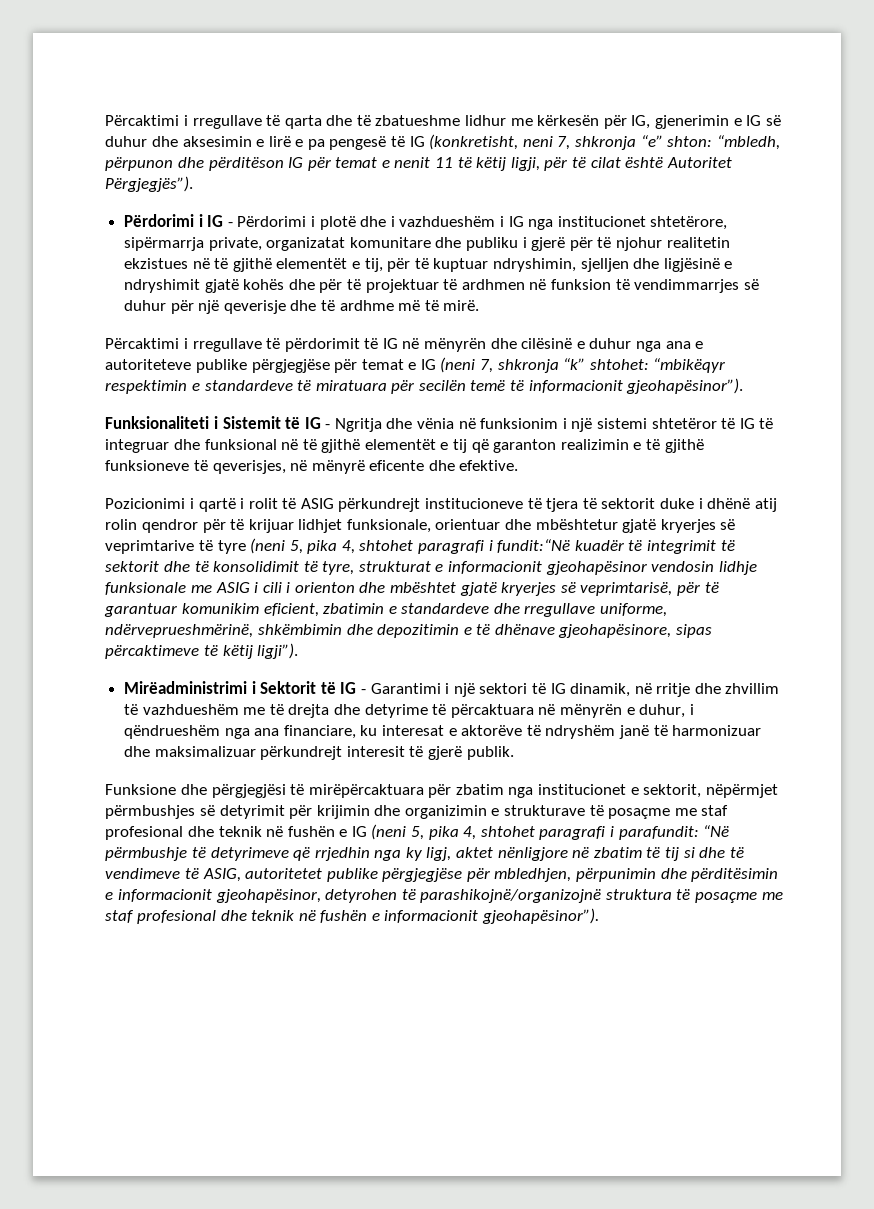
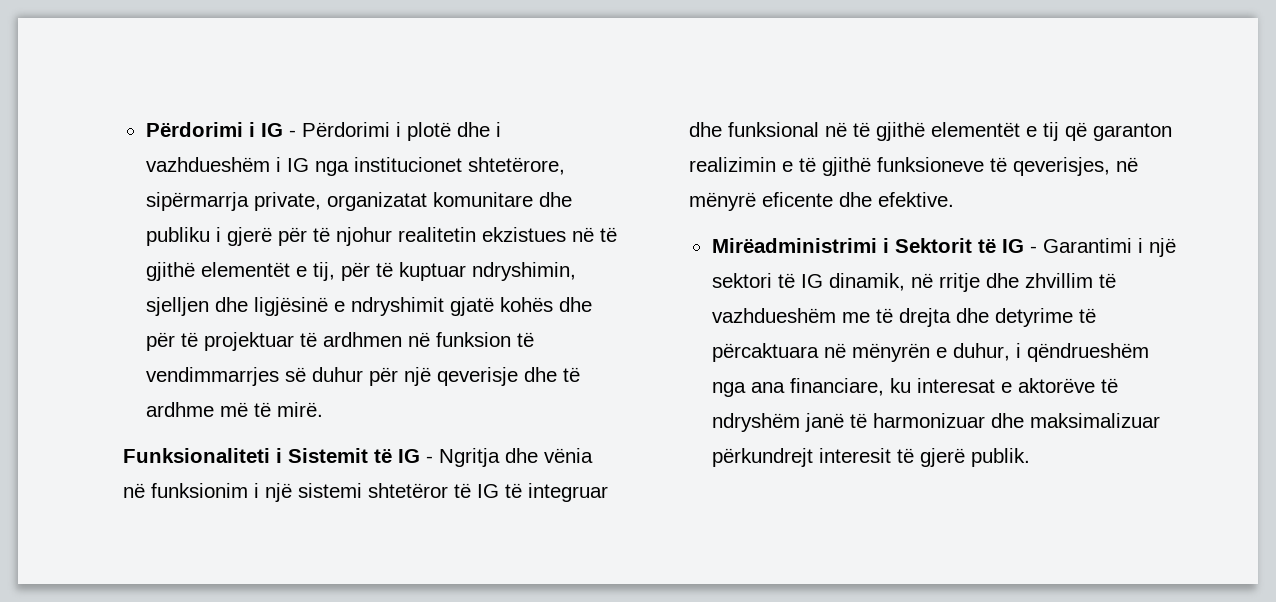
[105,115,781,129] [105,134,780,150] [105,157,732,171] [105,176,194,192] Përcaktimi i rregullave të qarta dhe të zbatueshme lidhur me kërkesën për IG, gjenerimin e IG së duhur dhe aksesimin e lirë e pa pengesë të IG (konkretisht, neni 7, shkronja “e” shton: “mbledh, përpunon dhe përditëson IG për temat e nenit 11 të këtij ligji, për të cilat është Autoritet Përgjegjës”). // -> (145, 129) none
[105,338,704,352] [105,357,726,373] [105,378,744,394] // Përcaktimi i rregullave të përdorimit të IG në mënyrën dhe cilësinë e duhur nga ana e autoriteteve publike përgjegjëse për temat e IG (neni 7, shkronja “k” shtohet: “mbikëqyr respektimin e standardeve të miratuara për secilën temë të informacionit gjeohapësinor”). -> (323, 409) none
[105,498,777,512] [105,519,736,533] [105,538,735,554] [105,561,757,575] [105,582,719,596] [104,603,668,617] [105,624,713,638] [105,643,299,659] // Pozicionimi i qartë i rolit të ASIG përkundrejt institucioneve të tjera të sektorit duke i dhënë atij rolin qendror për të krijuar lidhjet funksionale, orientuar dhe mbështetur gjatë kryerjes së veprimtarive të tyre (neni 5, pika 4, shtohet paragrafi i fundit:“Në kuadër të integrimit të sektorit dhe të konsolidimit të tyre, strukturat e informacionit gjeohapësinor vendosin lidhje funksionale me ASIG i cili i orienton dhe mbështet gjatë kryerjes së veprimtarisë, për të garantuar komunikim eficient, zbatimin e standardeve dhe rregullave uniforme, ndërveprueshmërinë, shkëmbimin dhe depozitimin e të dhënave gjeohapësinore, sipas përcaktimeve të këtij ligji”). -> (955, 199) none
[105,784,778,798] [105,805,729,819] [105,824,730,840] [105,847,744,861] [105,868,779,882] [105,889,783,903] [105,908,600,924] // Funksione dhe përgjegjësi të mirëpërcaktuara për zbatim nga institucionet e sektorit, nëpërmjet përmbushjes së detyrimit për krijimin dhe organizimin e strukturave të posaçme me staf profesional dhe teknik në fushën e IG (neni 5, pika 4, shtohet paragrafi i parafundit: “Në përmbushje të detyrimeve që rrjedhin nga ky ligj, aktet nënligjore në zbatim të tij si dhe të vendimeve të ASIG, autoritetet publike përgjegjëse për mbledhjen, përpunimin dhe përditësimin e informacionit gjeohapësinor, detyrohen të parashikojnë/organizojnë struktura të posaçme me staf profesional dhe teknik në fushën e informacionit gjeohapësinor”). -> (1030, 457) none

